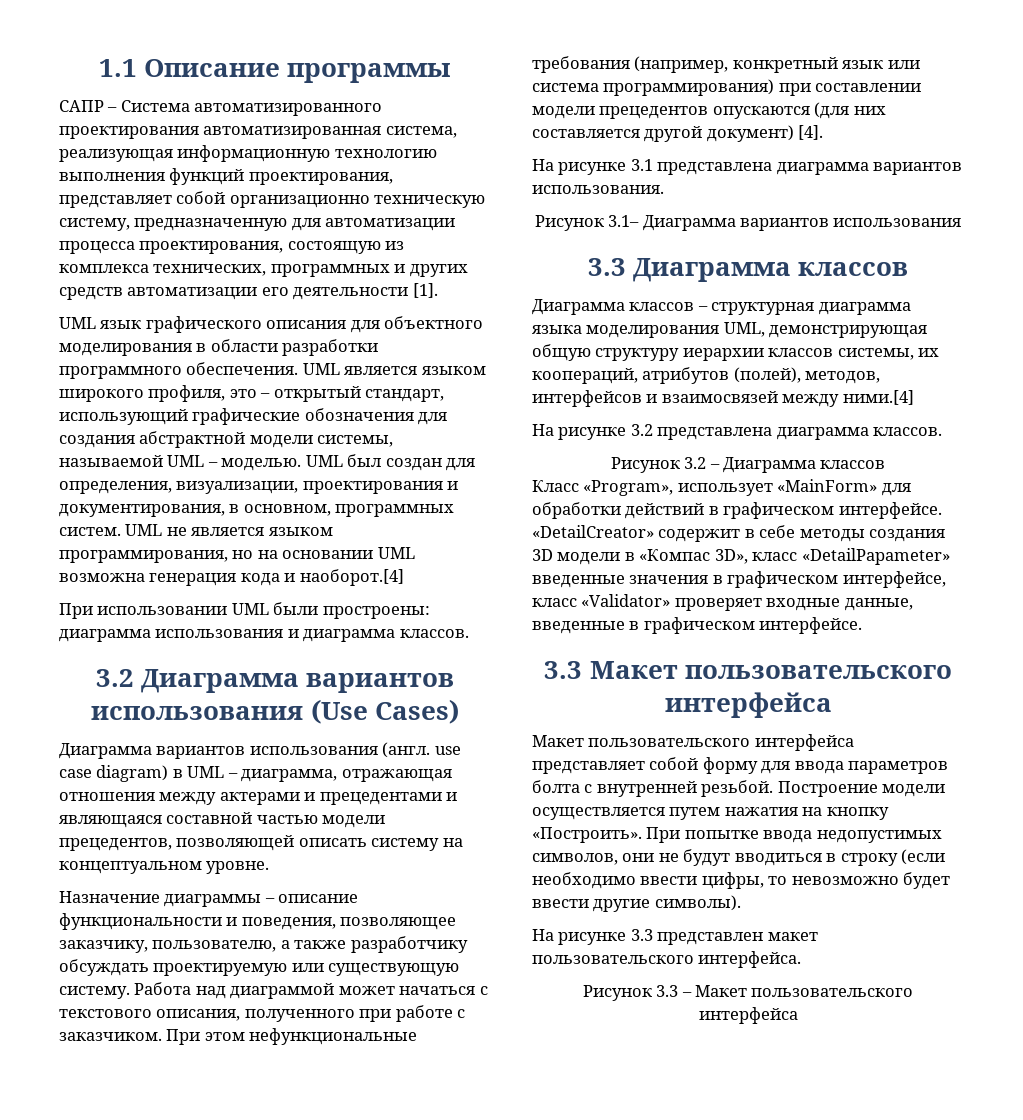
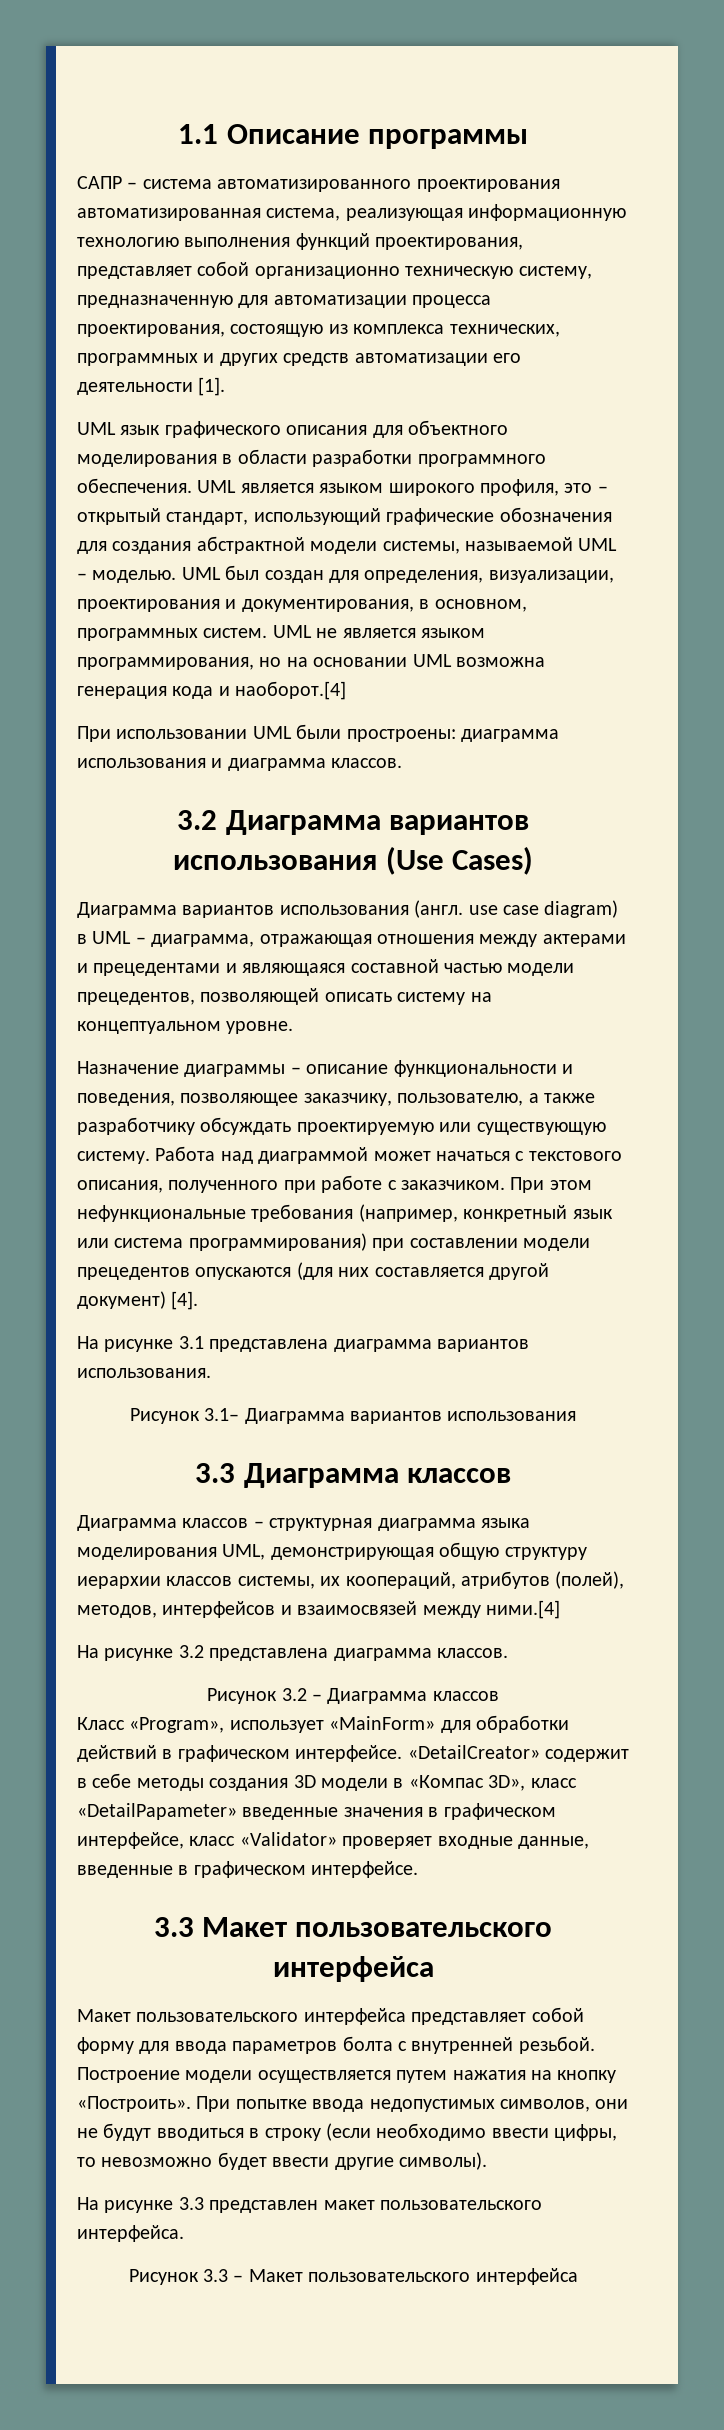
[120,100,190,112] Система -> [142,179,212,189] система

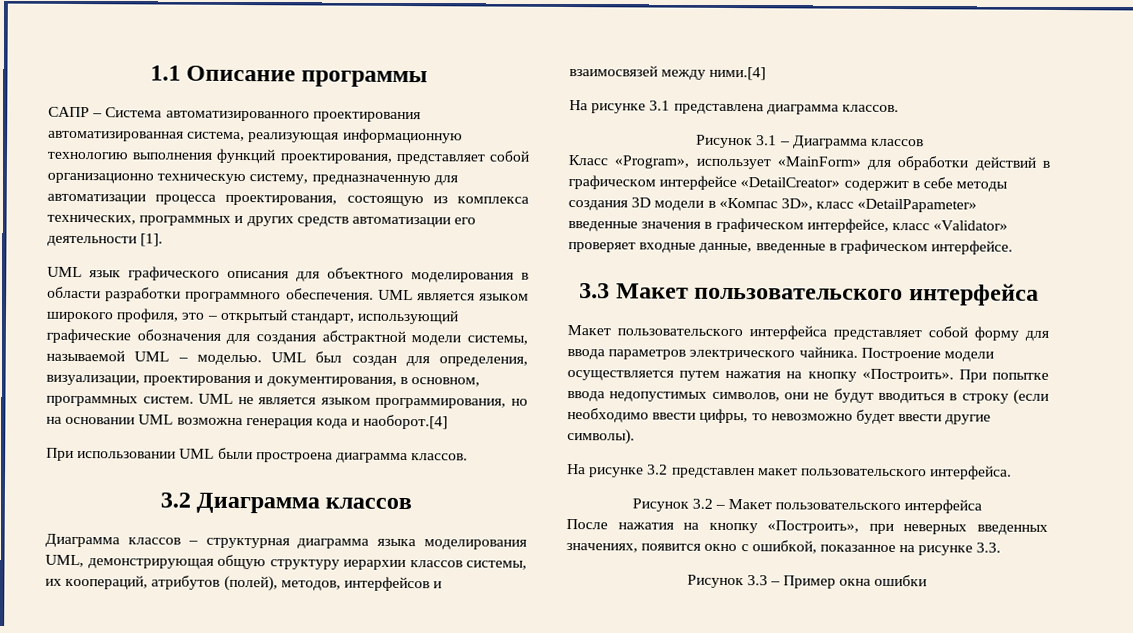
[142,179,212,189] система -> [105,107,163,118] Система
[346,729,559,742] [77,758,223,768] простроены: диаграмма использования и -> [255,452,333,463] простроена
[388,815,529,835] [173,846,533,875] [77,900,619,918] [77,931,626,947] [77,959,575,976] [77,988,492,1005] [77,1021,294,1034] [77,1060,573,1077] [77,1093,595,1106] [77,1117,606,1135] [77,1146,622,1164] [77,1175,592,1193] [77,1204,613,1222] [77,1233,590,1251] [77,1262,549,1280] [77,1291,199,1310] [77,1336,529,1352] [77,1368,211,1378] [129,1408,577,1424] [195,1463,399,1488] вариантов использования (Use Cases) // Диаграмма вариантов использования (англ. use case diagram) в UML – диаграмма, отражающая отношения между актерами и прецедентами и являющаяся составной частью модели прецедентов, позволяющей описать систему на концептуальном уровне. // Назначение диаграммы – описание функциональности и поведения, позволяющее заказчику, пользователю, а также разработчику обсуждать проектируемую или существующую систему. Работа над диаграммой может начаться с текстового описания, полученного при работе с заказчиком. При этом нефункциональные требования (например, конкретный язык или система программирования) при составлении модели прецедентов опускаются (для них составляется другой документ) [4]. // На рисунке 3.1 представлена диаграмма вариантов использования. // Рисунок 3.1– Диаграмма вариантов использования // 3.3 Диаграмма -> (320, 503) none
[178,1645,204,1658] 3.2 -> [649,100,671,111] 3.1
[281,1688,307,1701] 3.2 -> [756,135,778,146] 3.1
[295,1745,403,1762] интерфейсе. -> [659,175,738,191] интерфейсе
[342,2036,595,2054] болта с внутренней резьбой. -> [689,346,858,361] электрического чайника.
[178,2197,204,2210] 3.3 -> [647,464,669,475] 3.2
[202,2269,228,2282] 3.3 -> [691,498,713,509] 3.2
(578, 2276) none -> [566,519,1048,535] [566,540,1002,556] [686,574,928,589] // После нажатия на кнопку «Построить», при неверных введенных значениях, появится окно с ошибкой, показанное на рисунке 3.3. // Рисунок 3.3 – Пример окна ошибки

